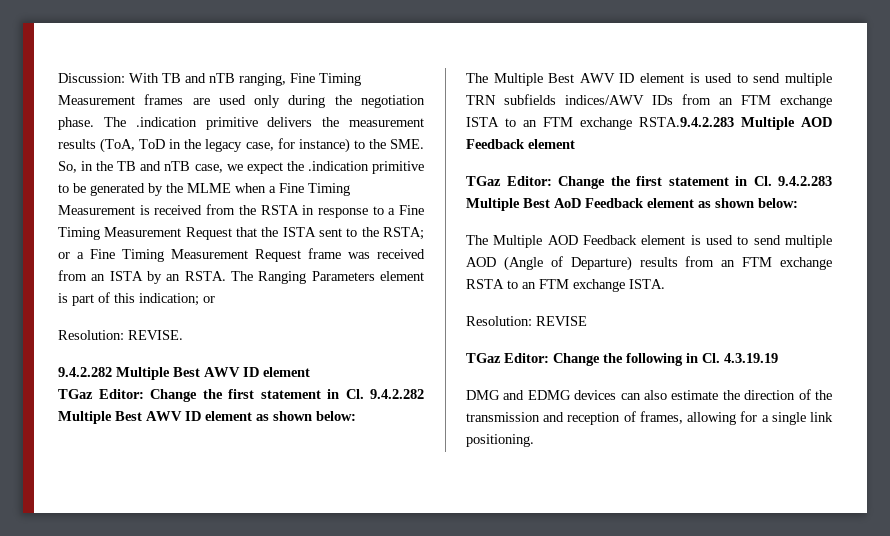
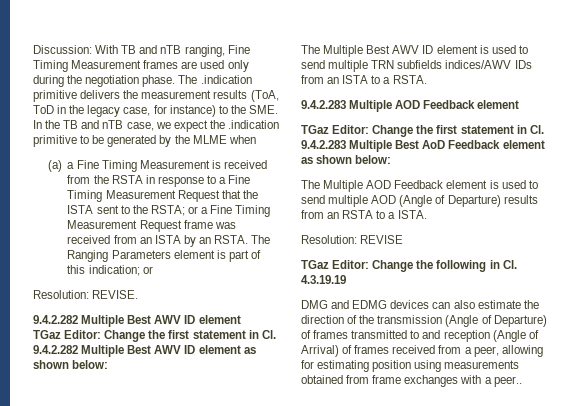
[58,161,94,173] So, in -> [33,120,42,129] In
(266, 188) none -> [47,160,62,172] // (a)
[741,95,832,108] [466,117,734,130] FTM exchange ISTA to an FTM exchange RSTA.9.4.2.283 -> [342,75,427,84] [301,100,346,109] ISTA to a RSTA. // 9.4.2.283
[742,257,832,270] [466,279,625,292] FTM exchange RSTA to an FTM exchange -> [342,210,396,219] RSTA to a
[543,411,833,425] [466,434,534,447] and reception of frames, allowing for a single link positioning. -> [445,315,547,327] [301,330,539,342] [301,345,543,357] [301,360,520,372] [301,375,522,387] (Angle of Departure) of frames transmitted to and reception (Angle of Arrival) of frames received from a peer, allowing for estimating position using measurements obtained from frame exchanges with a peer..

